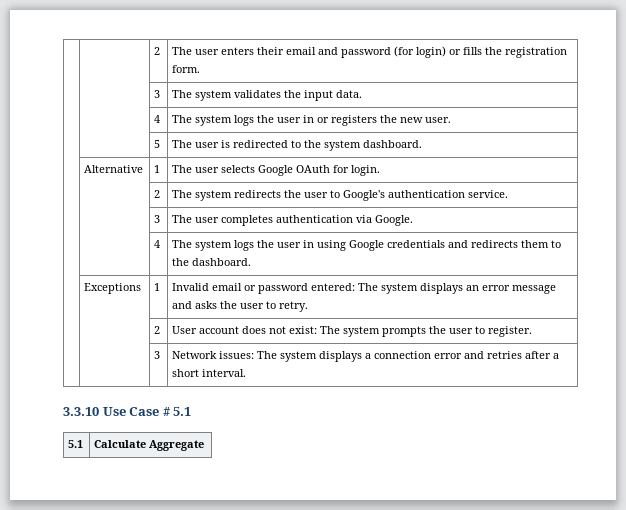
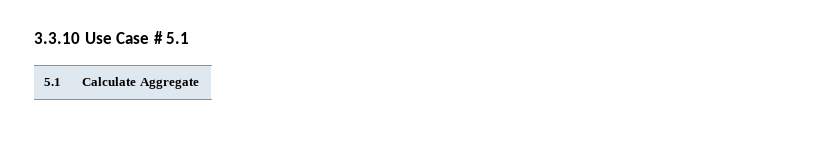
[154,47,161,55] [172,46,568,58] [172,65,201,73] [154,90,161,98] [172,90,363,101] [154,115,161,123] [172,115,452,126] [154,140,161,148] [172,140,423,151] [84,165,144,173] [154,165,161,173] [172,165,381,176] [154,190,161,198] [172,190,509,201] [154,215,161,223] [172,215,414,226] [154,240,161,248] [172,240,562,251] [172,258,252,266] [84,283,142,294] [154,283,161,291] [172,283,557,294] [172,301,309,312] [154,326,161,334] [172,326,533,337] [154,351,161,359] [172,351,560,362] [172,369,247,377] | | 2 | The user enters their email and password (for login) or fills the registration form. // | | 3 | The system validates the input data. // | | 4 | The system logs the user in or registers the new user. // | | 5 | The user is redirected to the system dashboard. // | Alternative | 1 | The user selects Google OAuth for login. // | | 2 | The system redirects the user to Google's authentication service. // | | 3 | The user completes authentication via Google. // | | 4 | The system logs the user in using Google credentials and redirects them to the dashboard. // | Exceptions | 1 | Invalid email or password entered: The system displays an error message and asks the user to retry. // | | 2 | User account does not exist: The system prompts the user to register. // | | 3 | Network issues: The system displays a connection error and retries after a short interval. // -> (34, 38) none

